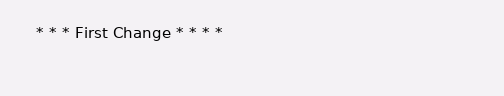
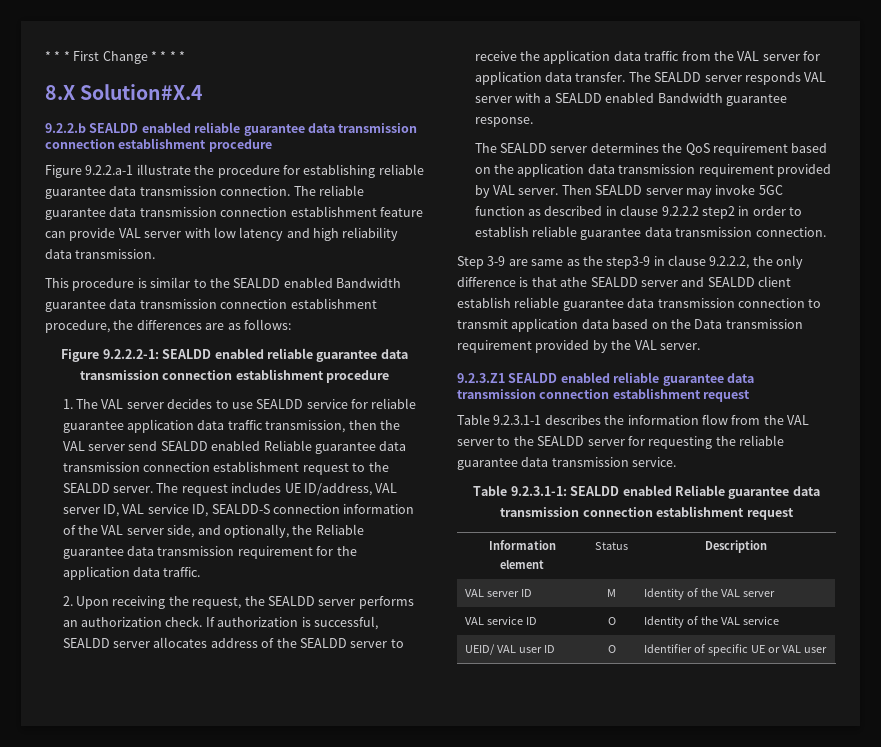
(223, 32) none -> [45,84,204,100] [45,122,418,136] [45,138,272,152] [45,164,424,178] [45,185,364,199] [45,206,423,220] [45,227,399,241] [45,249,156,259] [45,277,401,291] [45,298,377,312] [45,319,291,333] [61,348,408,362] [79,369,390,383] [62,398,417,409] [62,419,400,433] [62,440,407,454] [62,461,389,475] [62,482,398,496] [62,504,415,517] [62,524,364,538] [62,546,357,559] [62,566,201,580] [62,596,414,609] [62,616,378,630] [62,637,404,648] [474,50,821,64] [474,71,827,85] [474,92,787,106] [474,117,533,127] [474,143,828,156] [474,163,831,177] [474,184,783,198] [474,205,803,219] [474,226,826,240] [457,255,804,269] [457,276,791,287] [457,297,822,311] [457,318,803,332] [457,340,700,353] [457,372,754,386] [457,388,751,402] [457,414,809,425] [457,435,784,449] [457,457,677,470] [473,485,820,499] [500,506,794,520] [488,540,556,550] [500,560,544,569] [595,542,628,550] [705,540,767,553] [465,589,532,597] [607,589,616,597] [644,588,775,600] [465,616,537,625] [607,617,616,625] [644,616,779,628] [465,644,555,655] [607,645,616,653] [644,644,827,656] // 8.X Solution#X.4 // 9.2.2.b SEALDD enabled reliable guarantee data transmission connection establishment procedure // Figure 9.2.2.a-1 illustrate the procedure for establishing reliable guarantee data transmission connection. The reliable guarantee data transmission connection establishment feature can provide VAL server with low latency and high reliability data transmission. // This procedure is similar to the SEALDD enabled Bandwidth guarantee data transmission connection establishment procedure, the differences are as follows: // Figure 9.2.2.2-1: SEALDD enabled reliable guarantee data transmission connection establishment procedure // 1. The VAL server decides to use SEALDD service for reliable guarantee application data traffic transmission, then the VAL server send SEALDD enabled Reliable guarantee data transmission connection establishment request to the SEALDD server. The request includes UE ID/address, VAL server ID, VAL service ID, SEALDD-S connection information of the VAL server side, and optionally, the Reliable guarantee data transmission requirement for the application data traffic. // 2. Upon receiving the request, the SEALDD server performs an authorization check. If authorization is successful, SEALDD server allocates address of the SEALDD server to receive the application data traffic from the VAL server for application data transfer. The SEALDD server responds VAL server with a SEALDD enabled Bandwidth guarantee response. // The SEALDD server determines the QoS requirement based on the application data transmission requirement provided by VAL server. Then SEALDD server may invoke 5GC function as described in clause 9.2.2.2 step2 in order to establish reliable guarantee data transmission connection. // Step 3-9 are same as the step3-9 in clause 9.2.2.2, the only difference is that athe SEALDD server and SEALDD client establish reliable guarantee data transmission connection to transmit application data based on the Data transmission requirement provided by the VAL server. // 9.2.3.Z1 SEALDD enabled reliable guarantee data transmission connection establishment request // Table 9.2.3.1-1 describes the information flow from the VAL server to the SEALDD server for requesting the reliable guarantee data transmission service. // Table 9.2.3.1-1: SEALDD enabled Reliable guarantee data transmission connection establishment request // Information element | Status | Description // VAL server ID | M | Identity of the VAL server // VAL service ID | O | Identity of the VAL service // UEID/ VAL user ID | O | Identifier of specific UE or VAL user

